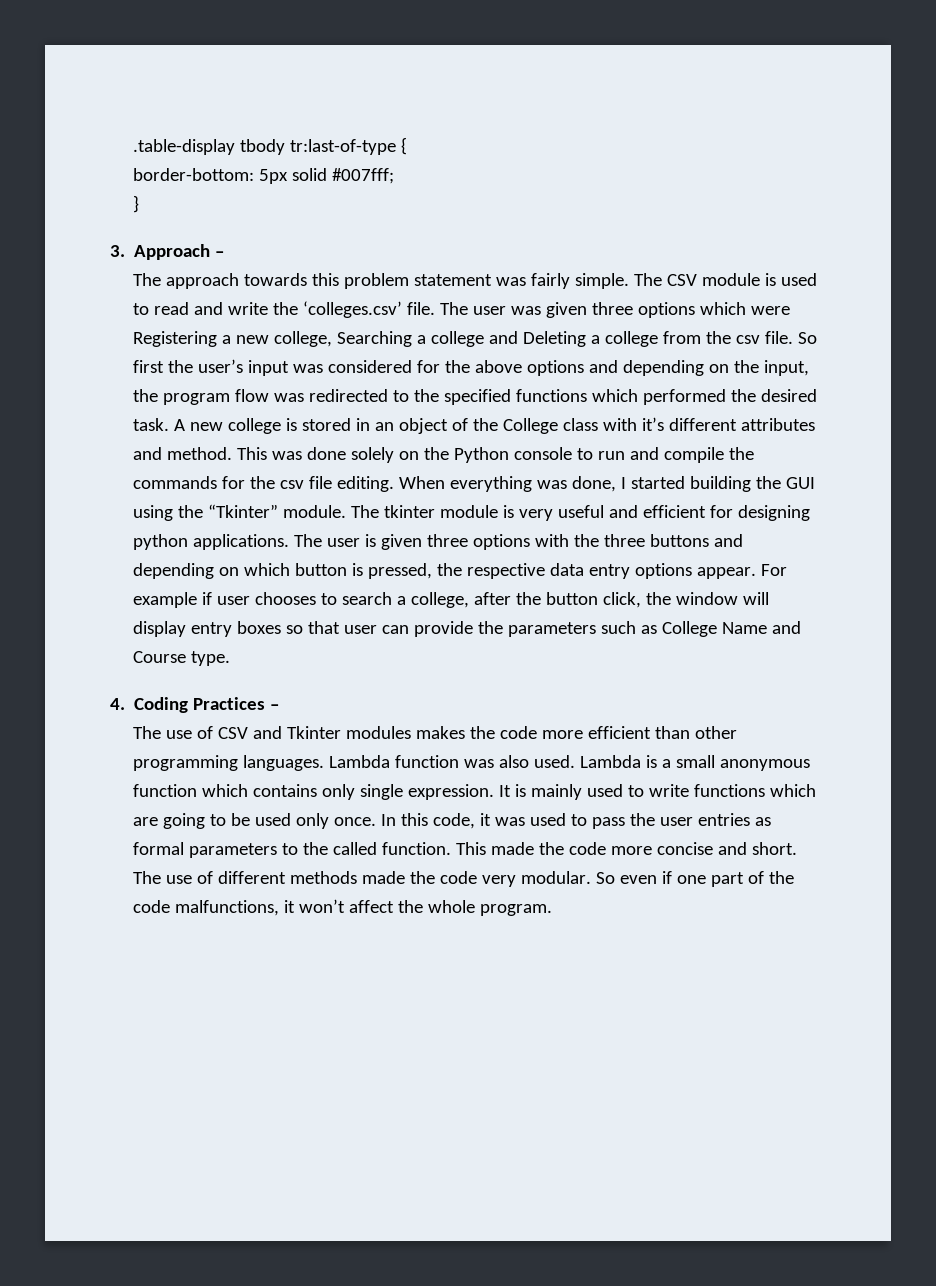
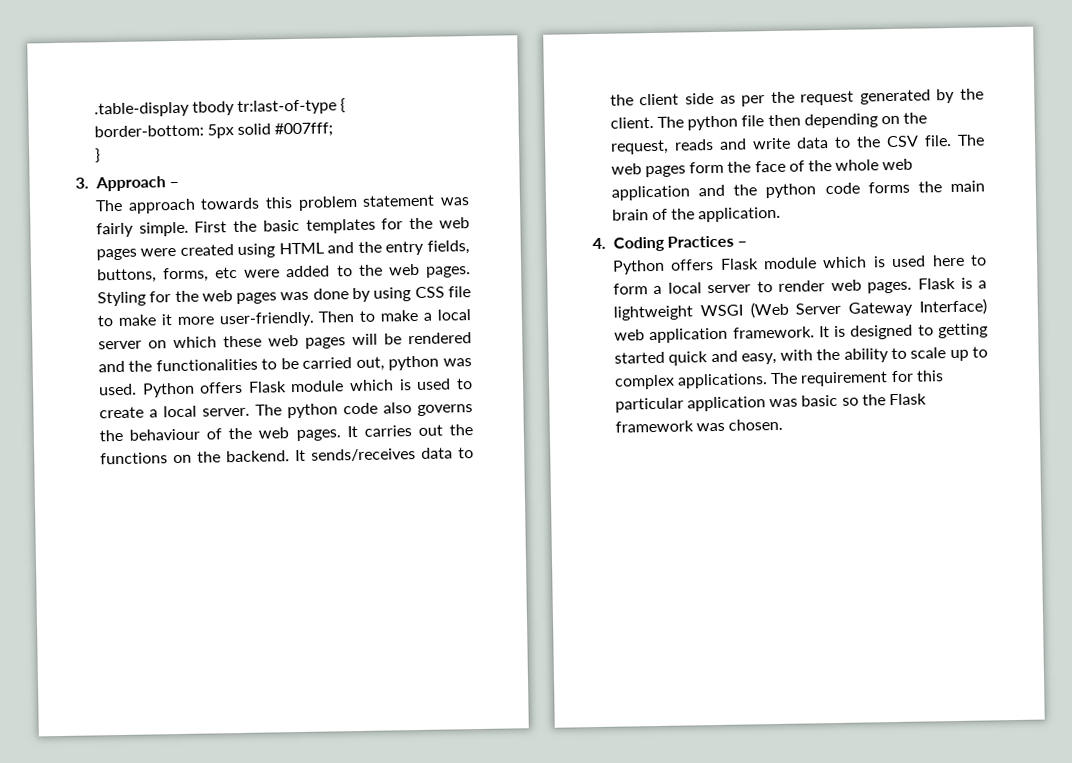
[634,273,818,286] [133,301,791,318] [133,331,818,347] [133,359,810,376] [133,389,818,405] [133,417,816,434] [133,447,755,463] [133,476,816,492] [133,504,811,521] [133,534,744,550] [133,563,788,579] [133,592,770,608] [133,621,802,637] [133,651,231,666] [110,697,280,713] [133,726,738,739] [133,755,811,771] [133,784,817,800] [133,813,772,829] [133,842,798,858] [133,871,795,887] [133,899,553,916] The CSV module is used to read and write the ‘colleges.csv’ file. The user was given three options which were Registering a new college, Searching a college and Deleting a college from the csv file. So first the user’s input was considered for the above options and depending on the input, the program flow was redirected to the specified functions which performed the desired task. A new college is stored in an object of the College class with it’s different attributes and method. This was done solely on the Python console to run and compile the commands for the csv file editing. When everything was done, I started building the GUI using the “Tkinter” module. The tkinter module is very useful and efficient for designing python applications. The user is given three options with the three buttons and depending on which button is pressed, the respective data entry options appear. For example if user chooses to search a college, after the button click, the window will display entry boxes so that user can provide the parameters such as College Name and Course type. // 4. Coding Practices – // The use of CSV and Tkinter modules makes the code more efficient than other programming languages. Lambda function was also used. Lambda is a small anonymous function which contains only single expression. It is mainly used to write functions which are going to be used only once. In this code, it was used to pass the user entries as formal parameters to the called function. This made the code more concise and short. The use of different methods made the code very modular. So even if one part of the code malfunctions, it won’t affect the whole program. -> [194,217,470,234] [95,240,470,261] [96,263,471,284] [96,286,471,307] [96,309,471,328] [97,332,472,350] [97,355,472,373] [97,378,473,398] [98,402,473,419] [98,424,473,442] [99,447,474,465] [609,88,984,107] [609,112,928,131] [609,134,986,155] [610,158,914,178] [610,180,985,201] [611,206,782,223] [592,235,748,252] [611,254,987,275] [612,277,987,295] [612,298,987,321] [613,323,988,344] [613,346,988,366] [613,370,944,390] [614,393,928,413] [614,418,784,433] First the basic templates for the web pages were created using HTML and the entry fields, buttons, forms, etc were added to the web pages. Styling for the web pages was done by using CSS file to make it more user-friendly. Then to make a local server on which these web pages will be rendered and the functionalities to be carried out, python was used. Python offers Flask module which is used to create a local server. The python code also governs the behaviour of the web pages. It carries out the functions on the backend. It sends/receives data to the client side as per the request generated by the client. The python file then depending on the request, reads and write data to the CSV file. The web pages form the face of the whole web application and the python code forms the main brain of the application. // 4. Coding Practices – // Python offers Flask module which is used here to form a local server to render web pages. Flask is a lightweight WSGI (Web Server Gateway Interface) web application framework. It is designed to getting started quick and easy, with the ability to scale up to complex applications. The requirement for this particular application was basic so the Flask framework was chosen.

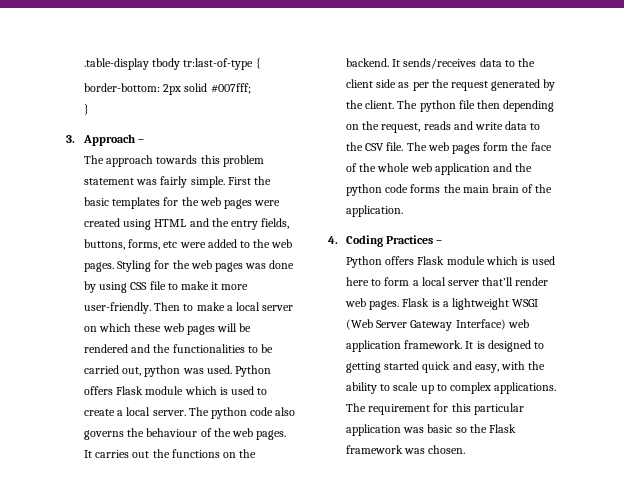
[207,124,235,139] 5px -> [163,84,182,95] 2px
[756,281,773,293] to -> [482,277,514,286] that’ll

